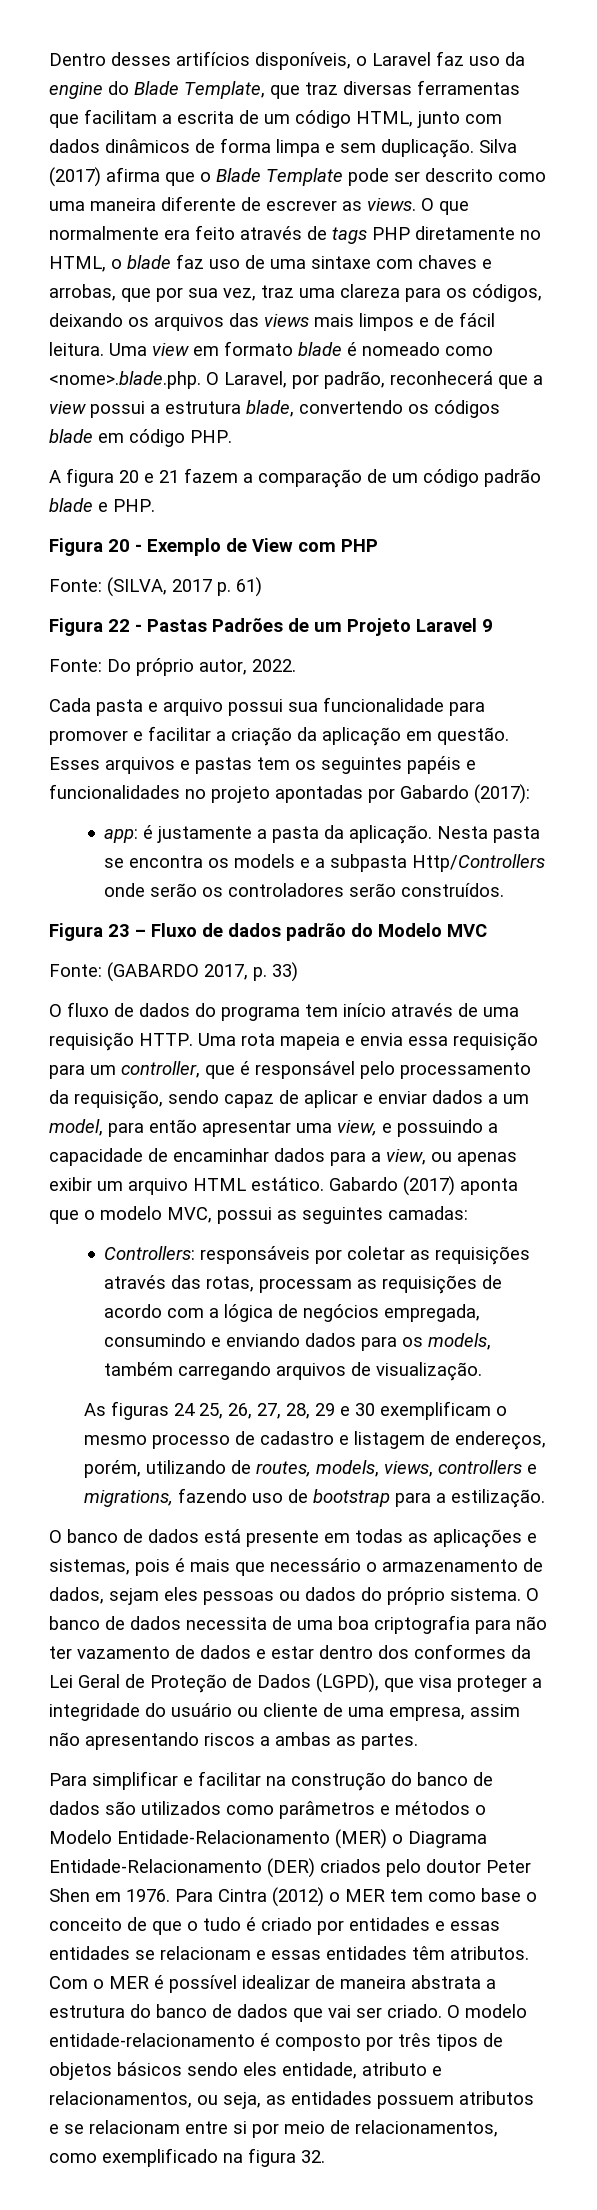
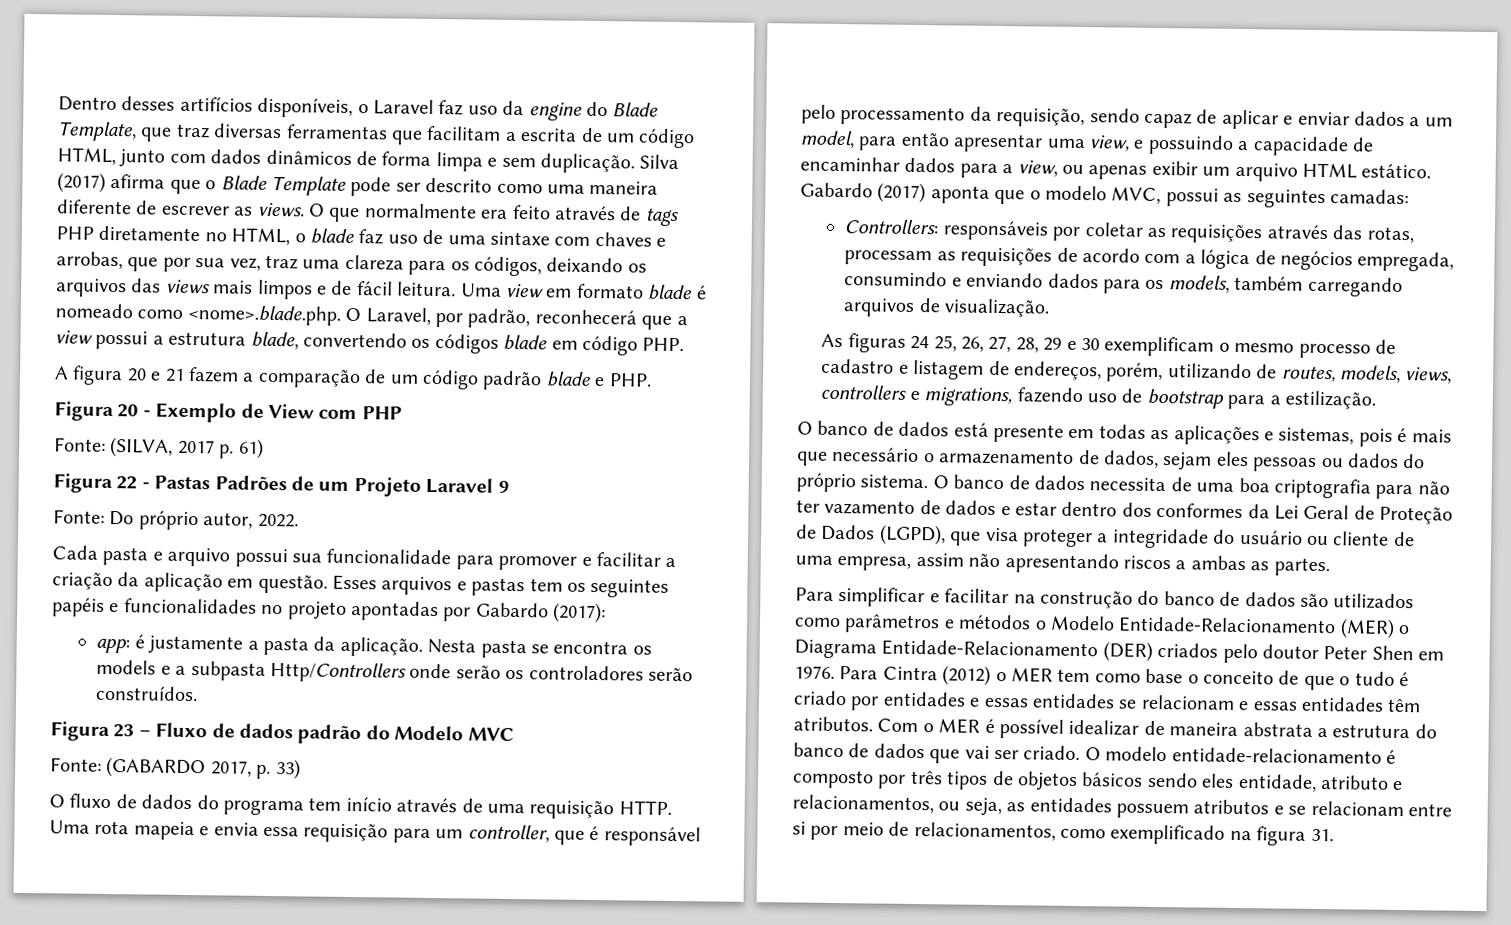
[301,2150,325,2163] 32. -> [1310,828,1334,842] 31.

